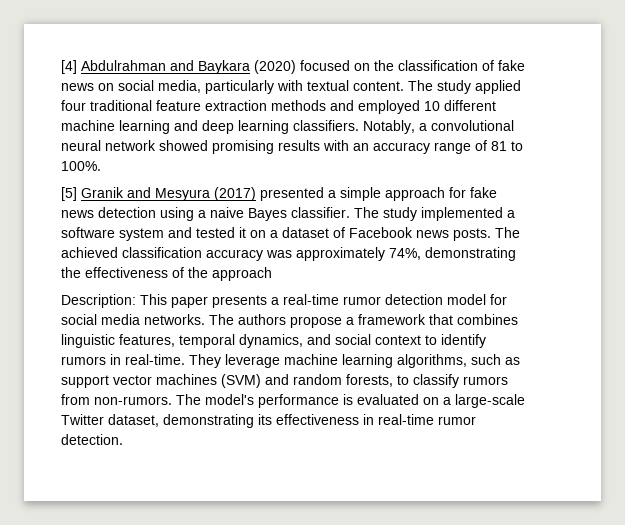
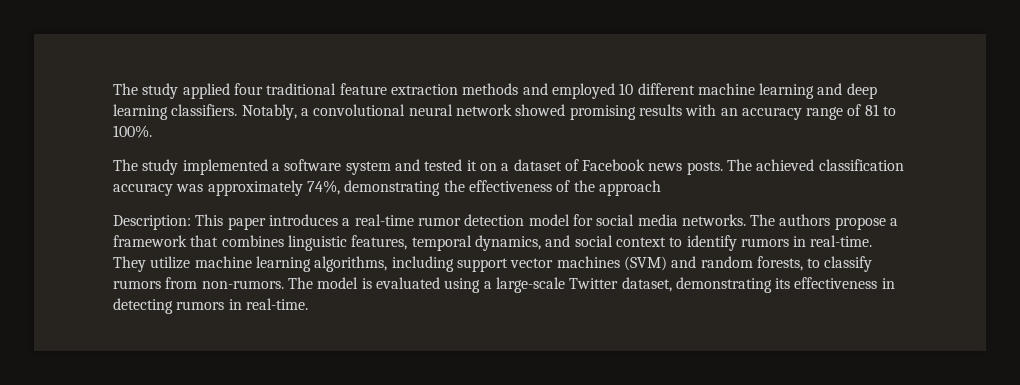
[61,60,525,74] [61,80,404,94] [4] Abdulrahman and Baykara (2020) focused on the classification of fake news on social media, particularly with textual content. -> (113, 89) none
[61,187,497,201] [61,207,350,221] [5] Granik and Mesyura (2017) presented a simple approach for fake news detection using a naive Bayes classifier. -> (152, 131) none
[212,295,267,308] presents -> [268,214,338,226] introduces
[225,354,280,368] leverage -> [150,256,191,269] utilize
[471,354,520,365] such as -> [391,256,454,272] including
[205,394,339,408] model's performance -> [317,277,359,289] model
[423,397,439,405] on -> [444,278,481,293] using
[378,414,476,425] [61,434,123,445] real-time rumor detection. -> [113,298,308,314] detecting rumors in real-time.

